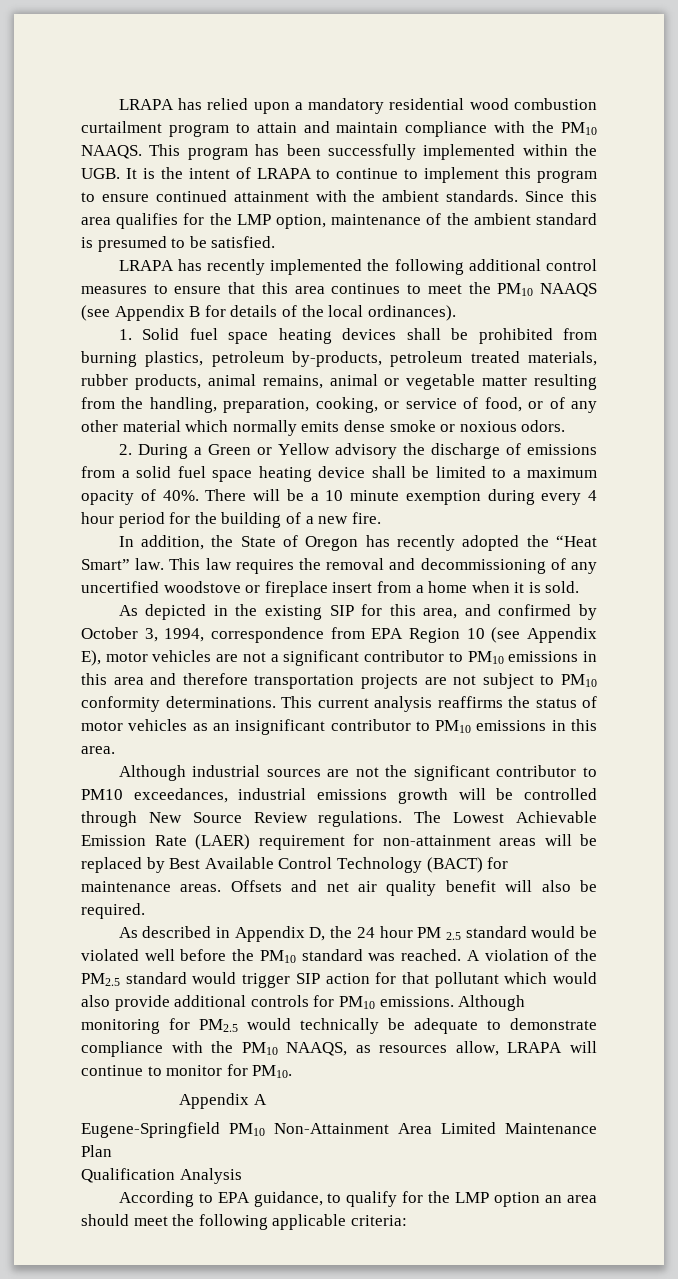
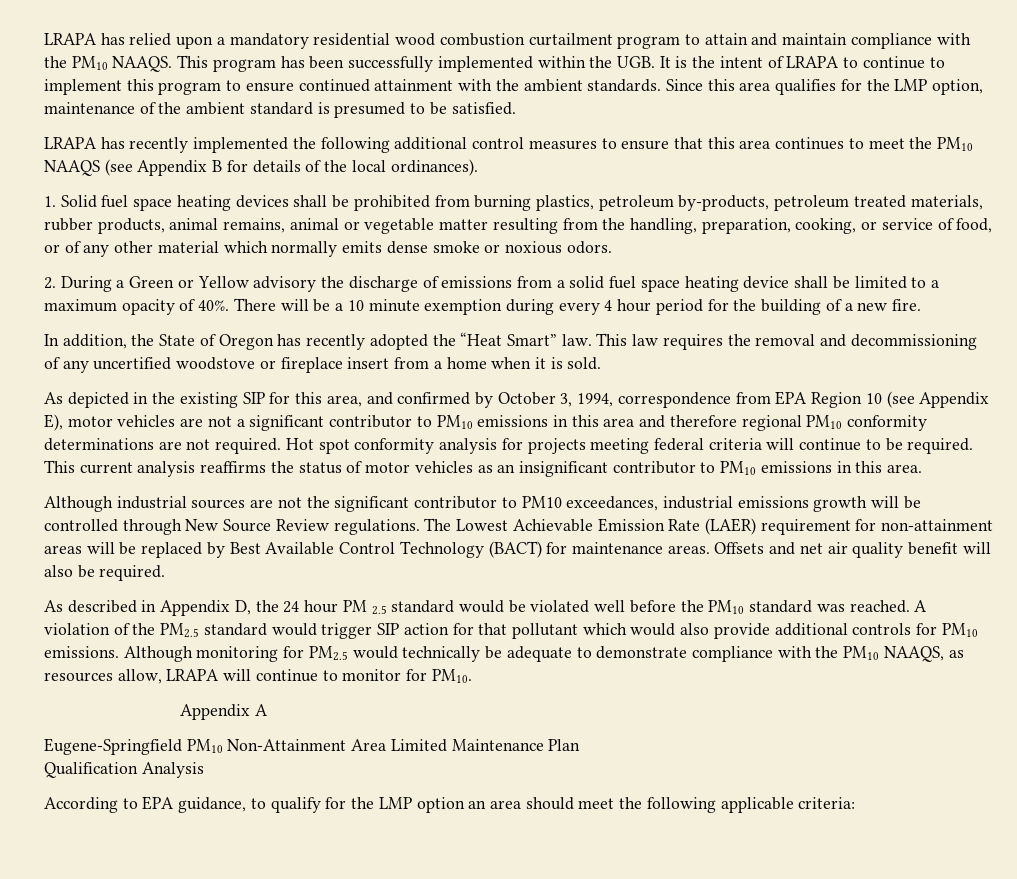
[254,673,598,689] [81,696,276,712] transportation projects are not subject to PM10 conformity determinations. -> [741,415,928,431] [44,438,974,454] regional PM10 conformity determinations are not required. Hot spot conformity analysis for projects meeting federal criteria will continue to be required.

